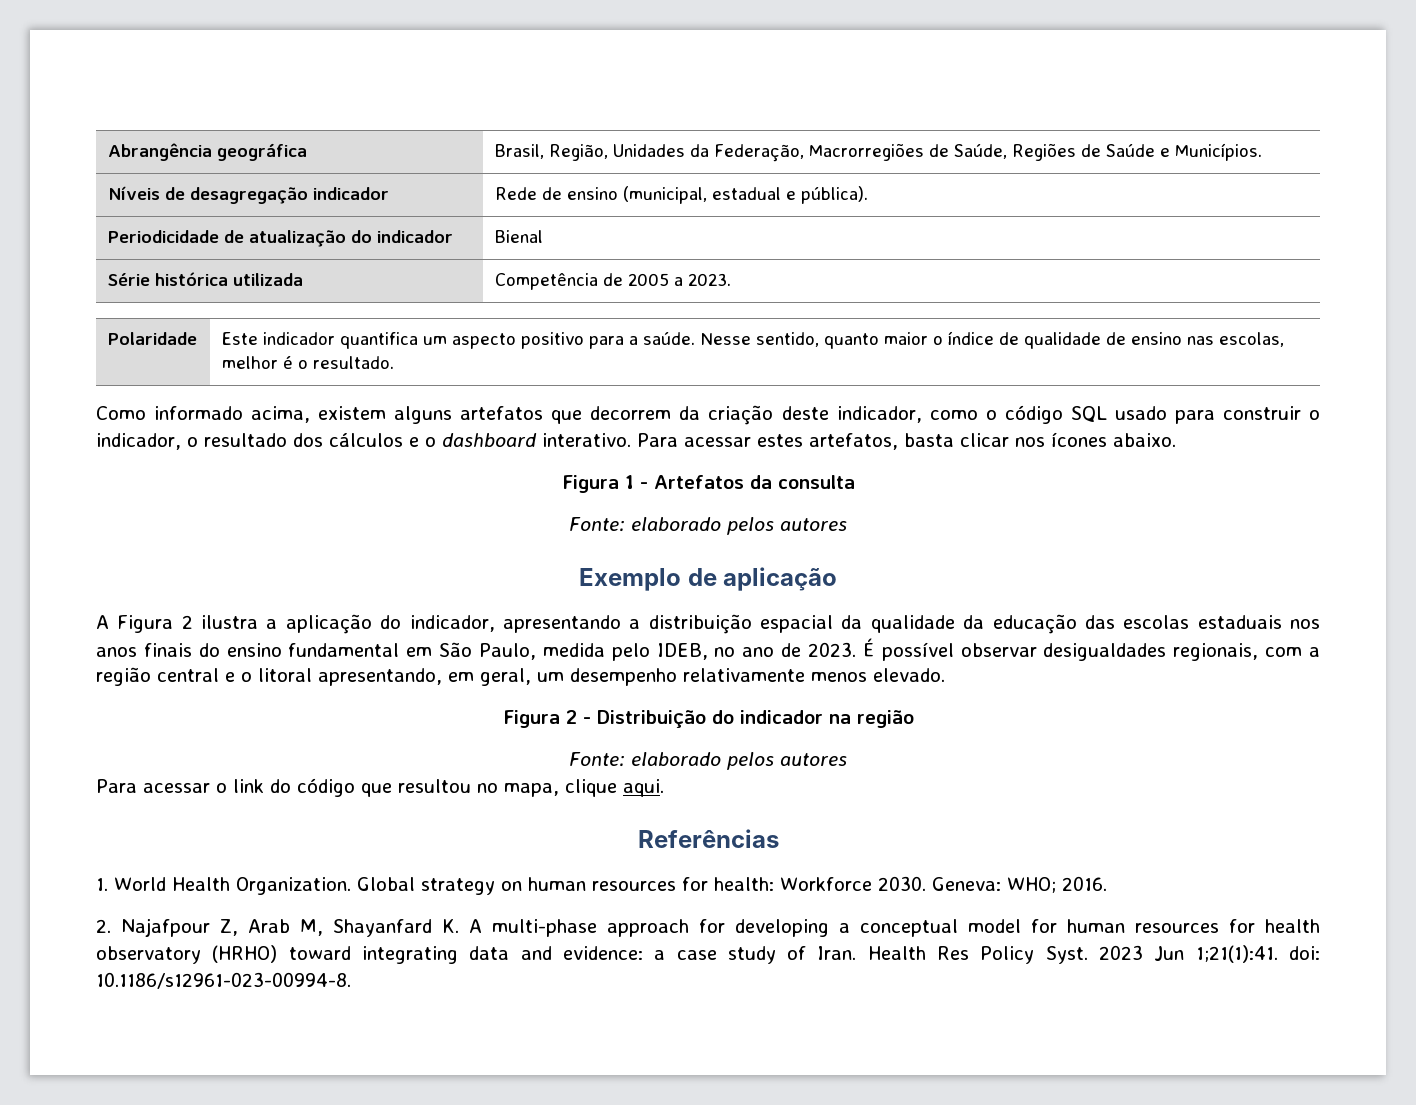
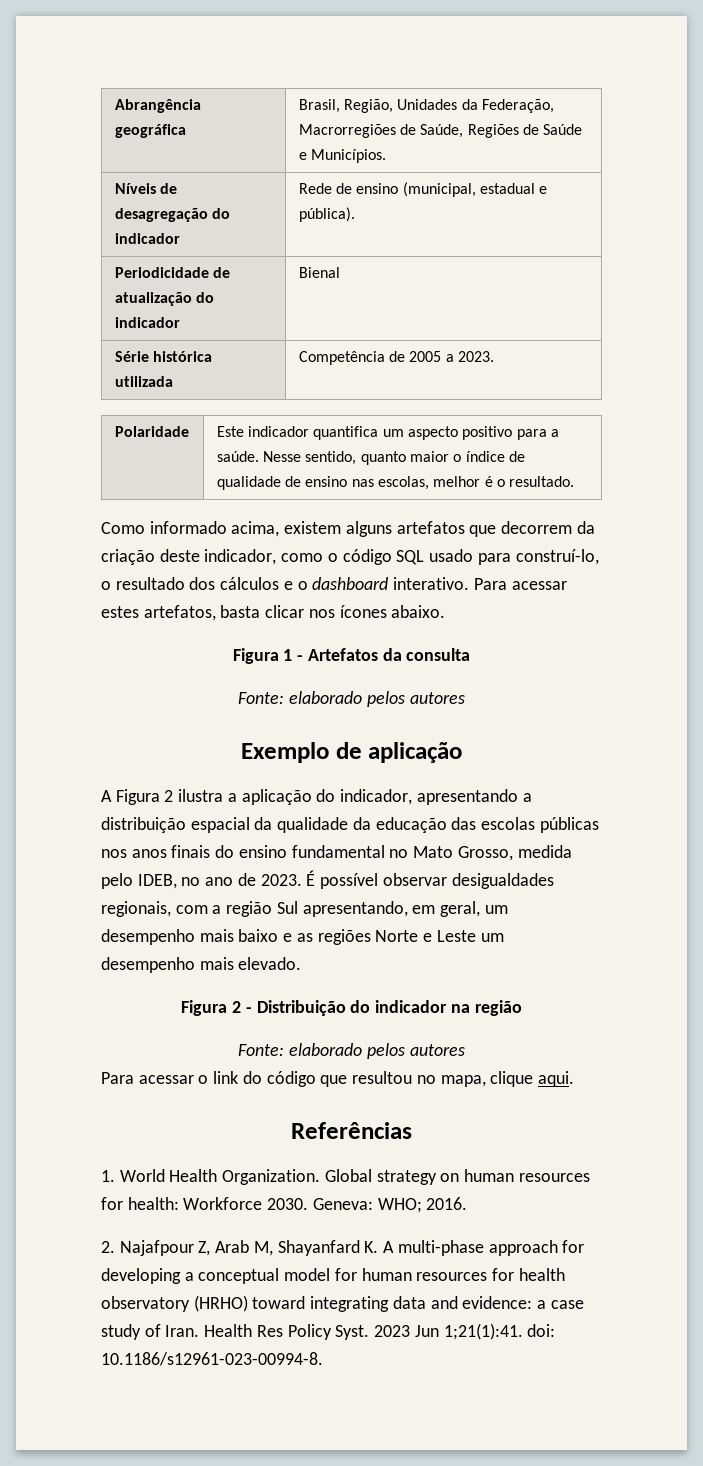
(309, 195) none -> [212,208,231,219] do
[1222,406,1320,420] [96,433,181,450] construir o indicador, -> [515,549,599,565] construí-lo,
[1197,615,1282,629] estaduais -> [539,817,599,833] públicas
[406,642,536,660] em São Paulo, -> [389,846,513,861] no Mato Grosso,
[157,668,312,682] central e o litoral -> [276,901,298,914] Sul
[683,668,867,682] relativamente menos -> [199,929,504,945] [101,957,234,973] mais baixo e as regiões Norte e Leste um desempenho mais

